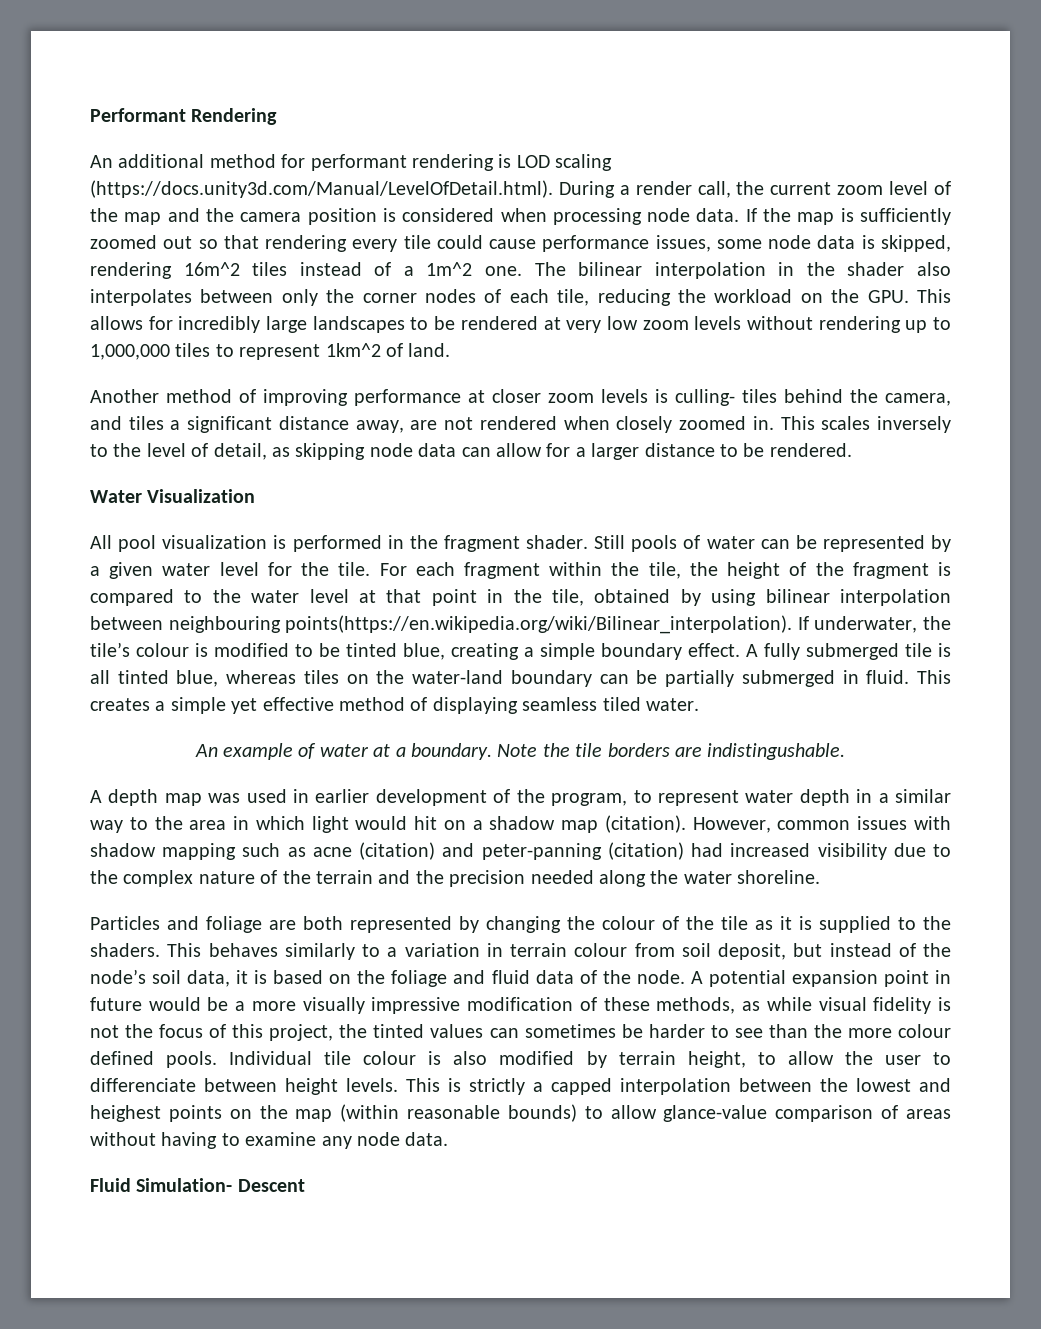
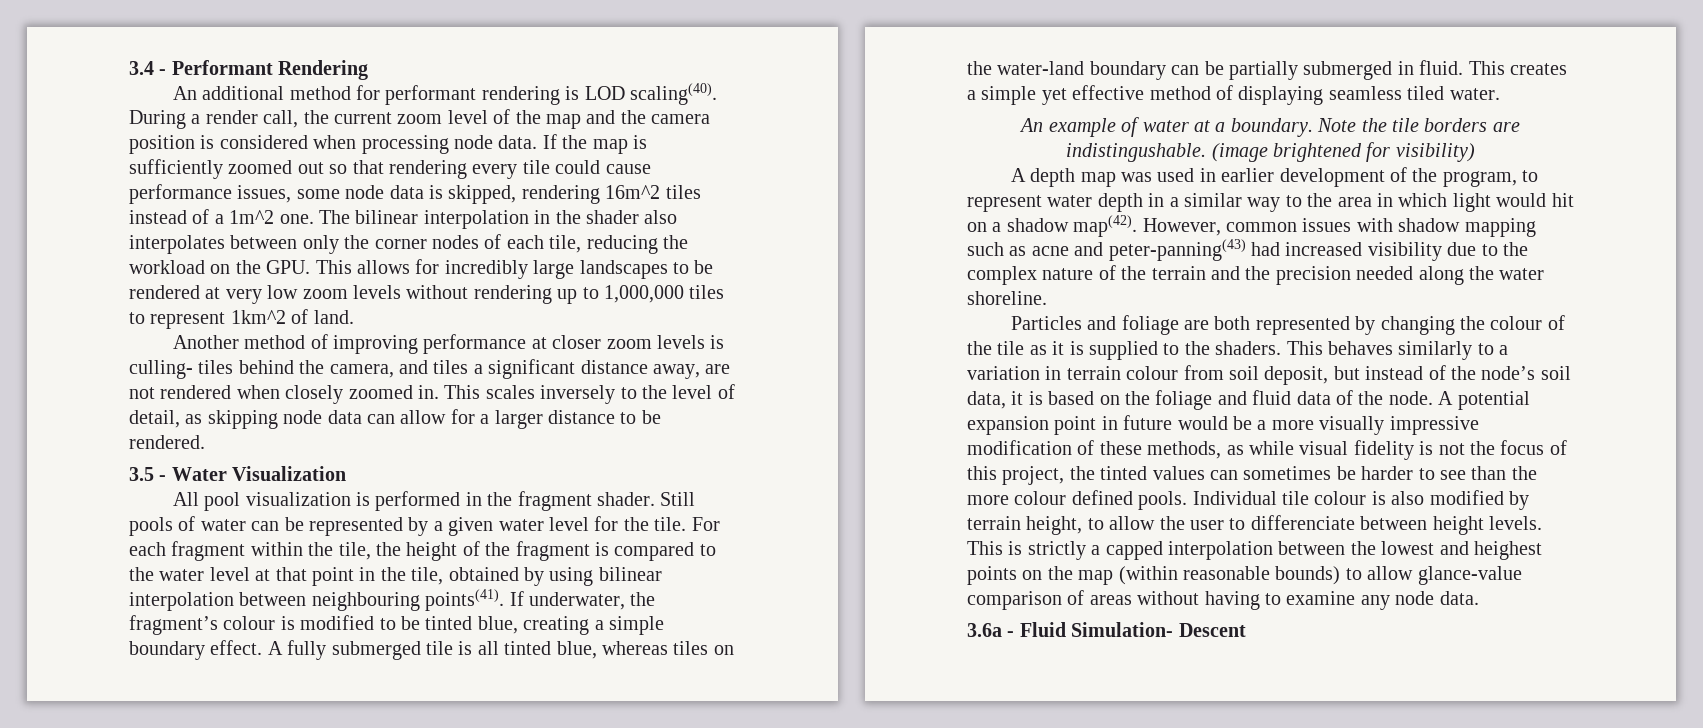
(90, 115) none -> [129,61,167,75] 3.4 -
[555,154,613,171] [90,180,553,198] scaling (https://docs.unity3d.com/Manual/LevelOfDetail.html). -> [629,83,717,105] scaling(40).
(852, 450) none -> [129,467,167,481] 3.5 -
[285,615,793,634] points(https://en.wikipedia.org/wiki/Bilinear_interpolation). -> [425,589,505,611] points(41).
[90,642,130,657] tile’s -> [129,615,218,635] fragment’s
(846, 751) none -> [1211,142,1475,162] (image brightened for visibility)
[561,815,686,833] map (citation). -> [1073,215,1138,237] map(42).
[359,842,684,860] (citation) and peter-panning (citation) -> [1074,239,1246,261] and peter-panning(43)
(449, 1139) none -> [967,623,1015,637] 3.6a -

